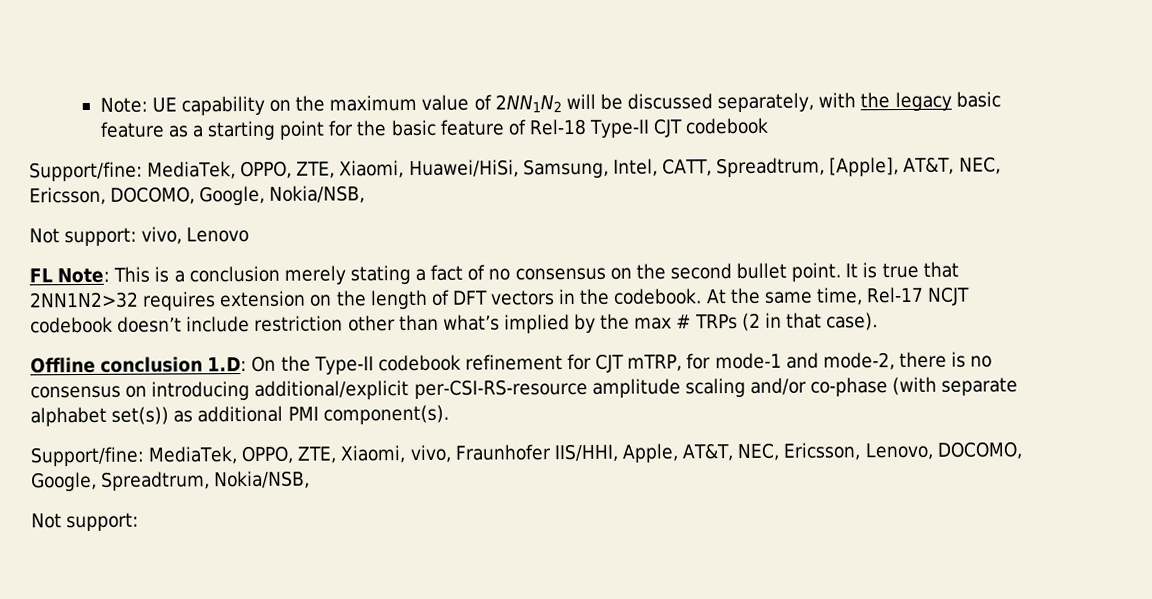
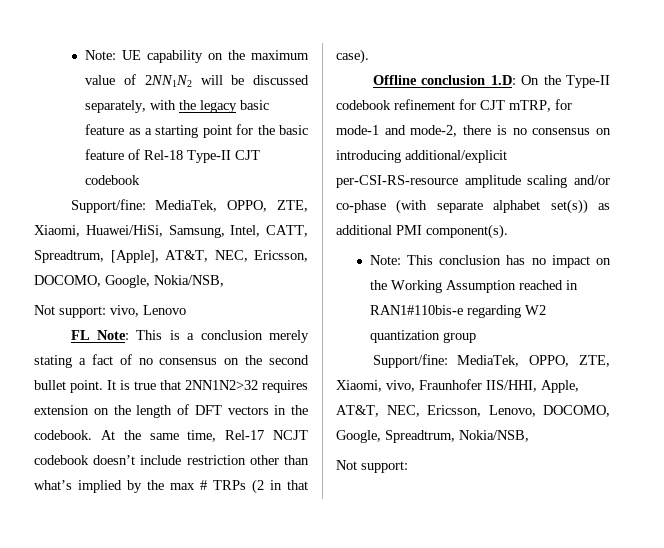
(449, 414) none -> [369,255,611,268] [369,280,578,293] [369,305,546,318] [369,330,476,343] // Note: This conclusion has no impact on the Working Assumption reached in RAN1#110bis-e regarding W2 quantization group

